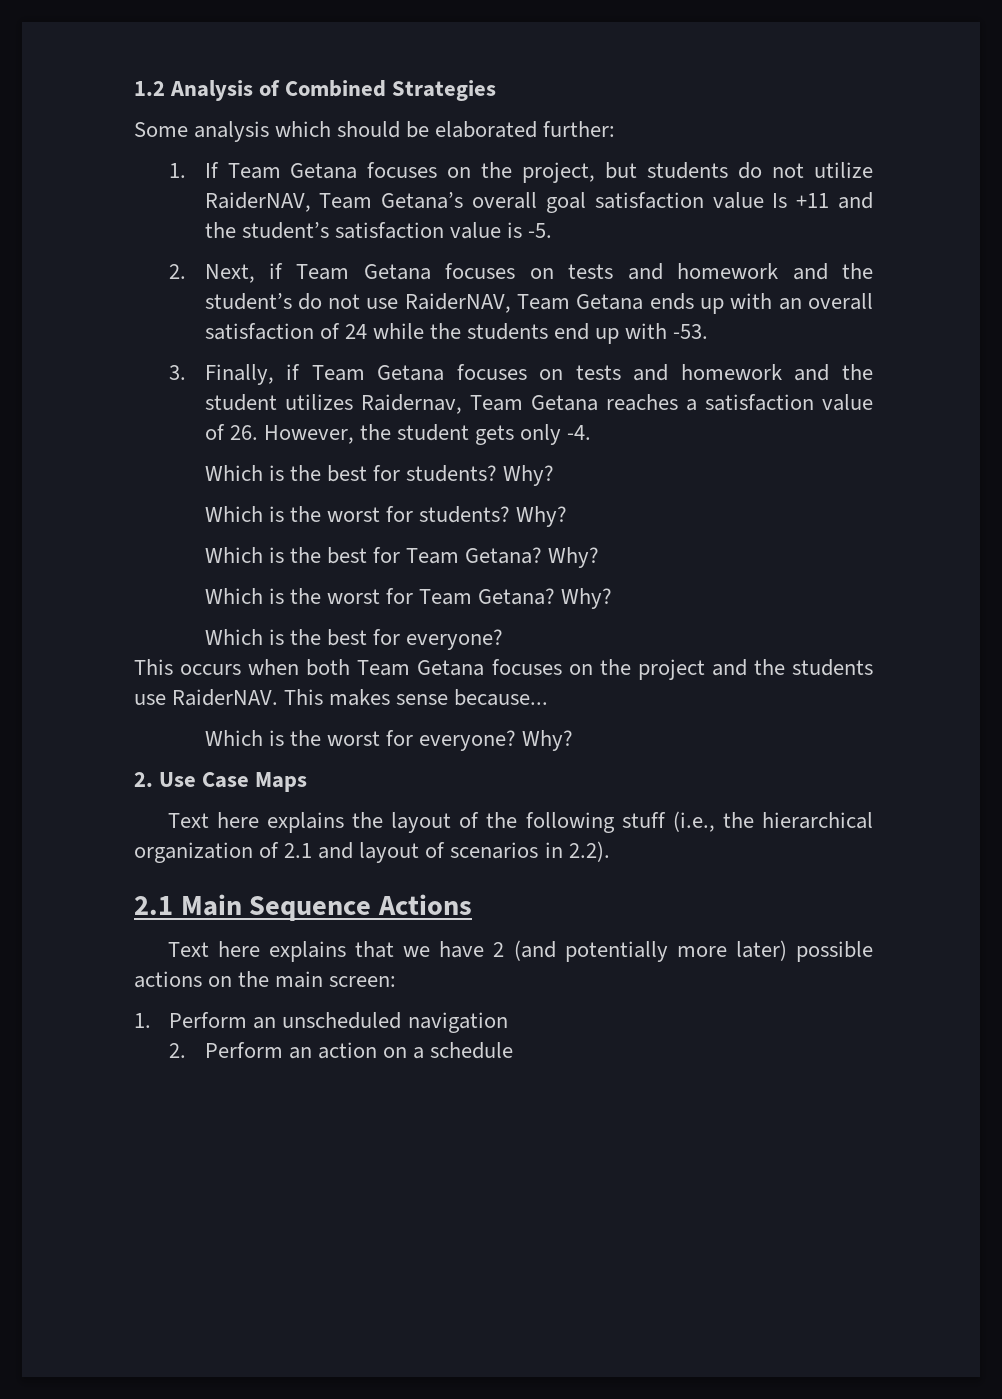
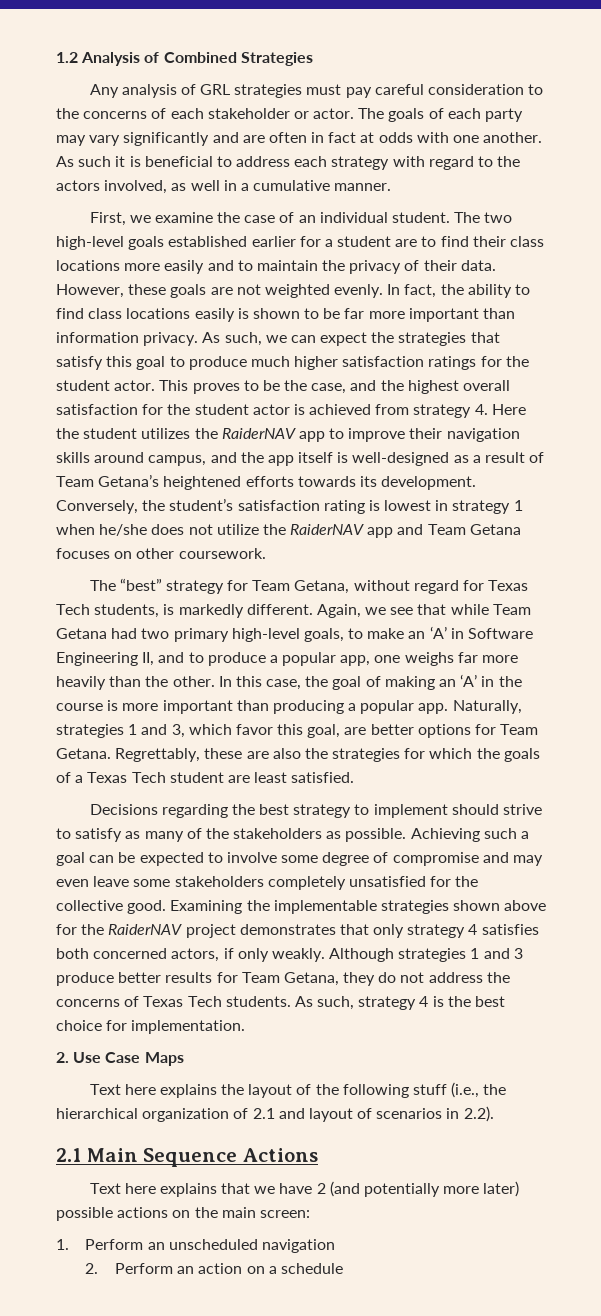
[134,121,616,142] [169,162,873,183] [204,192,874,213] [204,222,552,239] [169,263,873,283] [204,293,873,314] [204,323,709,344] [169,364,873,385] [204,394,873,414] [204,424,592,445] [204,465,554,486] [204,506,567,527] [204,547,600,568] [204,588,613,609] [204,629,503,650] [134,659,874,680] [134,689,549,706] [204,730,573,751] Some analysis which should be elaborated further: // 1. If Team Getana focuses on the project, but students do not utilize RaiderNAV, Team Getana’s overall goal satisfaction value Is +11 and the student’s satisfaction value is -5. // 2. Next, if Team Getana focuses on tests and homework and the student’s do not use RaiderNAV, Team Getana ends up with an overall satisfaction of 24 while the students end up with -53. // 3. Finally, if Team Getana focuses on tests and homework and the student utilizes Raidernav, Team Getana reaches a satisfaction value of 26. However, the student gets only -4. // Which is the best for students? Why? // Which is the worst for students? Why? // Which is the best for Team Getana? Why? // Which is the worst for Team Getana? Why? // Which is the best for everyone? // This occurs when both Team Getana focuses on the project and the students use RaiderNAV. This makes sense because... // Which is the worst for everyone? Why? -> [89,84,544,98] [56,108,524,122] [56,132,543,146] [56,156,521,170] [56,180,392,194] [89,212,513,226] [56,236,545,250] [56,260,496,274] [56,284,531,298] [56,308,516,322] [56,332,500,346] [56,356,529,370] [56,380,511,394] [56,404,526,418] [56,428,520,442] [56,452,545,466] [56,474,477,490] [56,498,523,514] [56,524,521,538] [56,548,266,559] [89,578,529,594] [56,604,531,618] [56,626,534,642] [56,652,519,666] [56,674,522,690] [56,700,522,714] [56,724,539,738] [56,748,540,762] [56,772,355,783] [89,804,543,818] [56,828,530,842] [56,852,544,866] [56,876,479,890] [56,900,547,914] [56,924,539,938] [56,948,523,962] [56,972,510,986] [56,996,506,1010] [56,1020,246,1034] Any analysis of GRL strategies must pay careful consideration to the concerns of each stakeholder or actor. The goals of each party may vary significantly and are often in fact at odds with one another. As such it is beneficial to address each strategy with regard to the actors involved, as well in a cumulative manner. // First, we examine the case of an individual student. The two high-level goals established earlier for a student are to find their class locations more easily and to maintain the privacy of their data. However, these goals are not weighted evenly. In fact, the ability to find class locations easily is shown to be far more important than information privacy. As such, we can expect the strategies that satisfy this goal to produce much higher satisfaction ratings for the student actor. This proves to be the case, and the highest overall satisfaction for the student actor is achieved from strategy 4. Here the student utilizes the RaiderNAV app to improve their navigation skills around campus, and the app itself is well-designed as a result of Team Getana’s heightened efforts towards its development. Conversely, the student’s satisfaction rating is lowest in strategy 1 when he/she does not utilize the RaiderNAV app and Team Getana focuses on other coursework. // The “best” strategy for Team Getana, without regard for Texas Tech students, is markedly different. Again, we see that while Team Getana had two primary high-level goals, to make an ‘A’ in Software Engineering II, and to produce a popular app, one weighs far more heavily than the other. In this case, the goal of making an ‘A’ in the course is more important than producing a popular app. Naturally, strategies 1 and 3, which favor this goal, are better options for Team Getana. Regrettably, these are also the strategies for which the goals of a Texas Tech student are least satisfied. // Decisions regarding the best strategy to implement should strive to satisfy as many of the stakeholders as possible. Achieving such a goal can be expected to involve some degree of compromise and may even leave some stakeholders completely unsatisfied for the collective good. Examining the implementable strategies shown above for the RaiderNAV project demonstrates that only strategy 4 satisfies both concerned actors, if only weakly. Although strategies 1 and 3 produce better results for Team Getana, they do not address the concerns of Texas Tech students. As such, strategy 4 is the best choice for implementation.

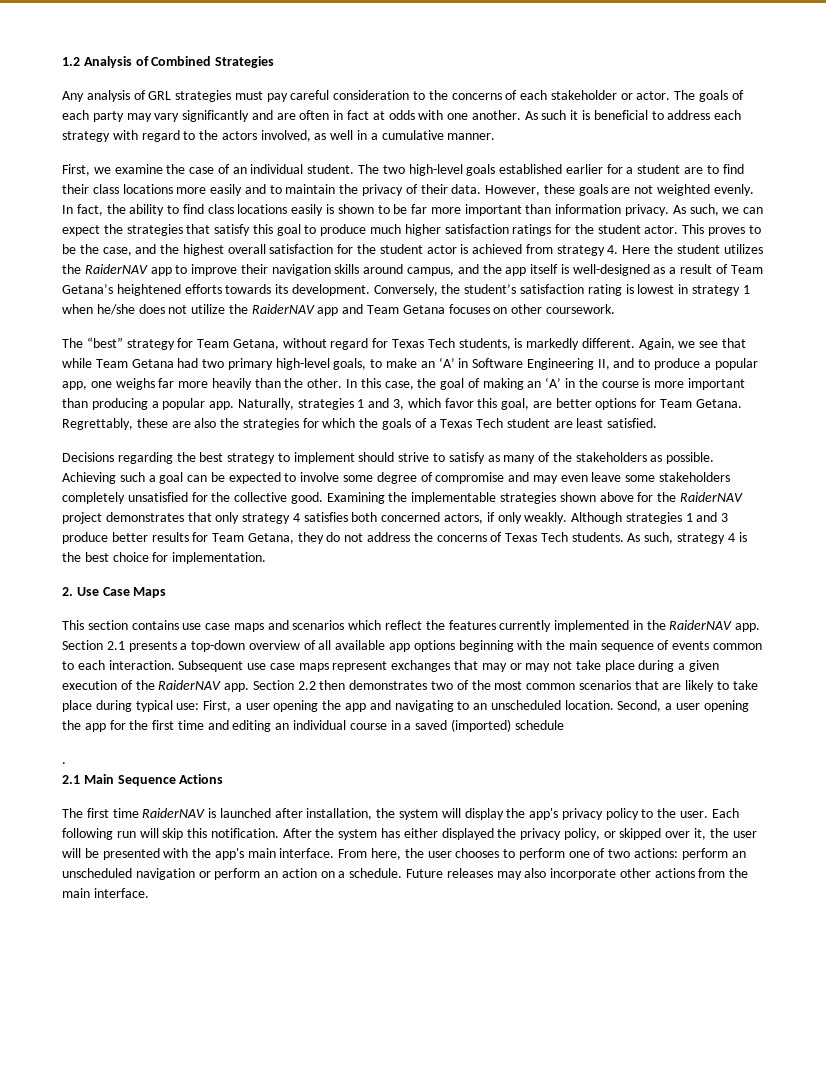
[89,1082,507,1098] [56,1106,494,1122] [56,1148,318,1167] [89,1181,520,1197] [56,1207,310,1221] [56,1239,144,1250] Text here explains the layout of the following stuff (i.e., the hierarchical organization of 2.1 and layout of scenarios in 2.2). // 2.1 Main Sequence Actions // Text here explains that we have 2 (and potentially more later) possible actions on the main screen: // 1. Perform -> [62,620,761,632] [62,640,763,652] [62,660,720,672] [62,680,758,692] [62,700,749,712] [62,719,564,732] [62,762,66,764] [62,774,224,786] [62,808,739,820] [62,828,757,840] [62,848,728,860] This section contains use case maps and scenarios which reflect the features currently implemented in the RaiderNAV app. Section 2.1 presents a top-down overview of all available app options beginning with the main sequence of events common to each interaction. Subsequent use case maps represent exchanges that may or may not take place during a given execution of the RaiderNAV app. Section 2.2 then demonstrates two of the most common scenarios that are likely to take place during typical use: First, a user opening the app and navigating to an unscheduled location. Second, a user opening the app for the first time and editing an individual course in a saved (imported) schedule // . // 2.1 Main Sequence Actions // The first time RaiderNAV is launched after installation, the system will display the app's privacy policy to the user. Each following run will skip this notification. After the system has either displayed the privacy policy, or skipped over it, the user will be presented with the app's main interface. From here, the user chooses to perform one of two actions: perform
[85,1263,173,1274] // 2. Perform -> [198,868,261,880] or perform
[280,1263,343,1274] schedule -> [349,868,749,880] [62,888,149,898] schedule. Future releases may also incorporate other actions from the main interface.

